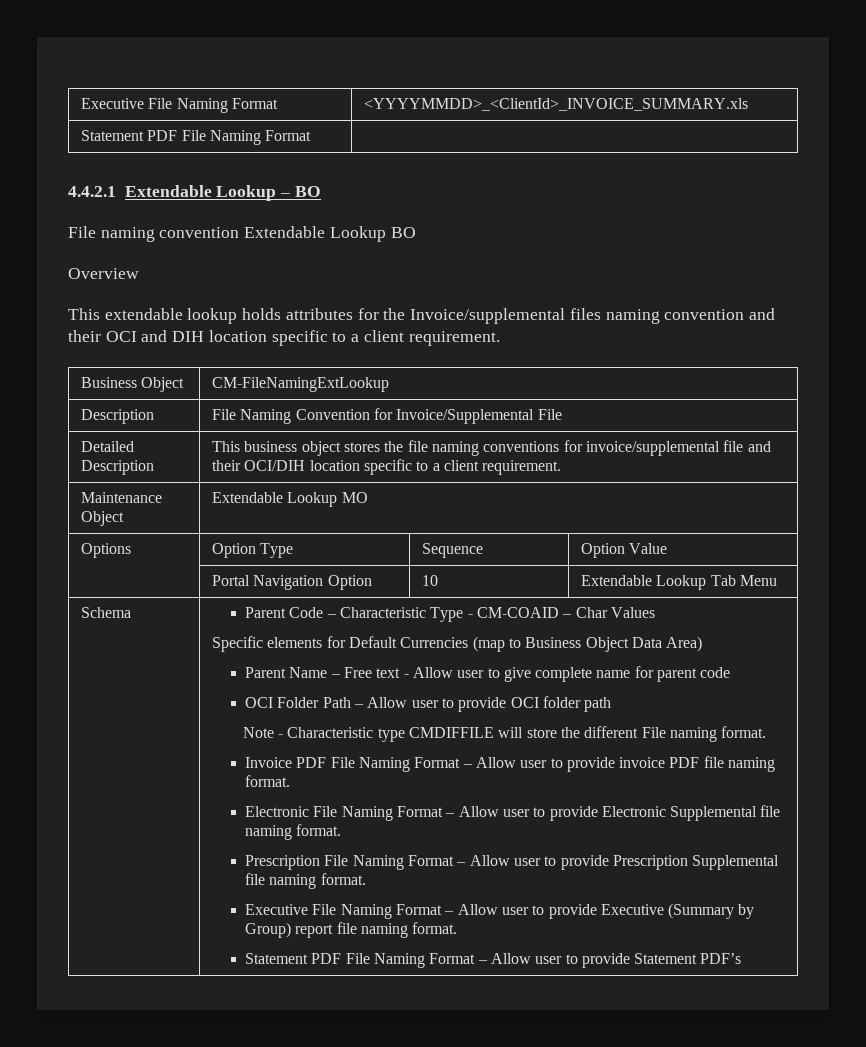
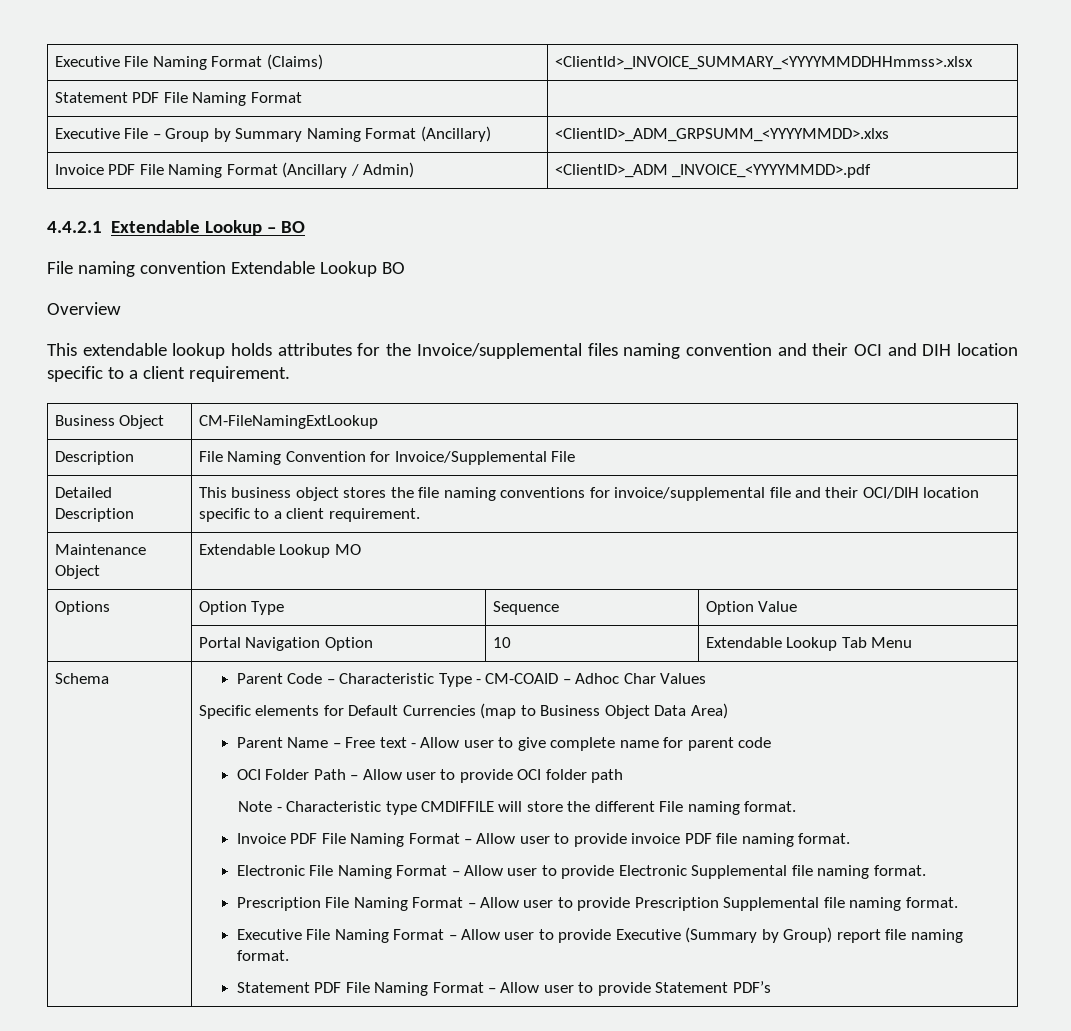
[80,98,278,113] [363,98,748,111] Executive File Naming Format | <YYYYMMDD>_<ClientId>_INVOICE_SUMMARY.xls -> [55,54,323,70] [555,56,974,70] Executive File Naming Format (Claims) | <ClientId>_INVOICE_SUMMARY_<YYYYMMDDHHmmss>.xlsx
(312, 135) none -> [55,126,491,142] [555,128,890,142] [55,162,415,178] [555,164,872,178] // Executive File – Group by Summary Naming Format (Ancillary) | <ClientID>_ADM_GRPSUMM_<YYYYMMDD>.xlxs // Invoice PDF File Naming Format (Ancillary / Admin) | <ClientID>_ADM _INVOICE_<YYYYMMDD>.pdf
(573, 616) none -> [575,673,620,684] Adhoc

